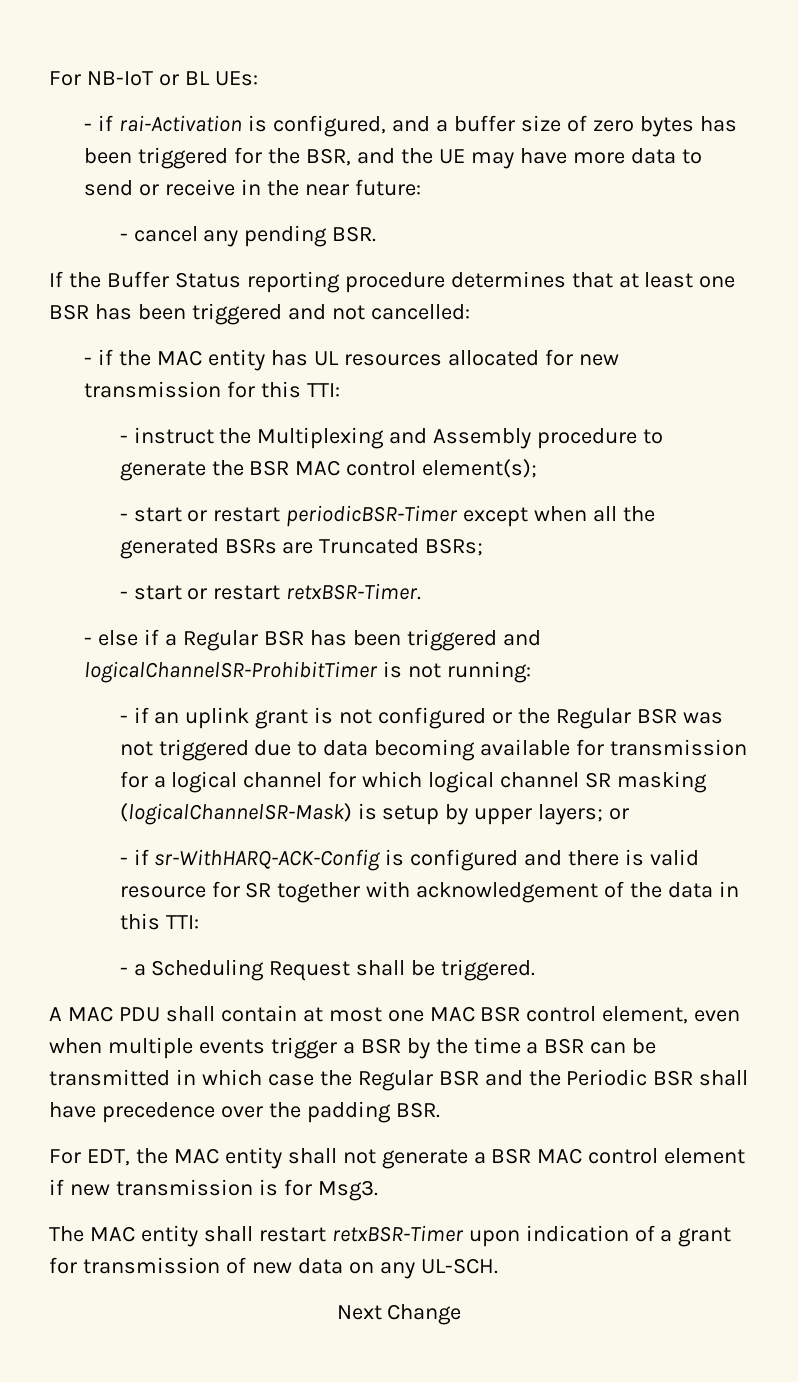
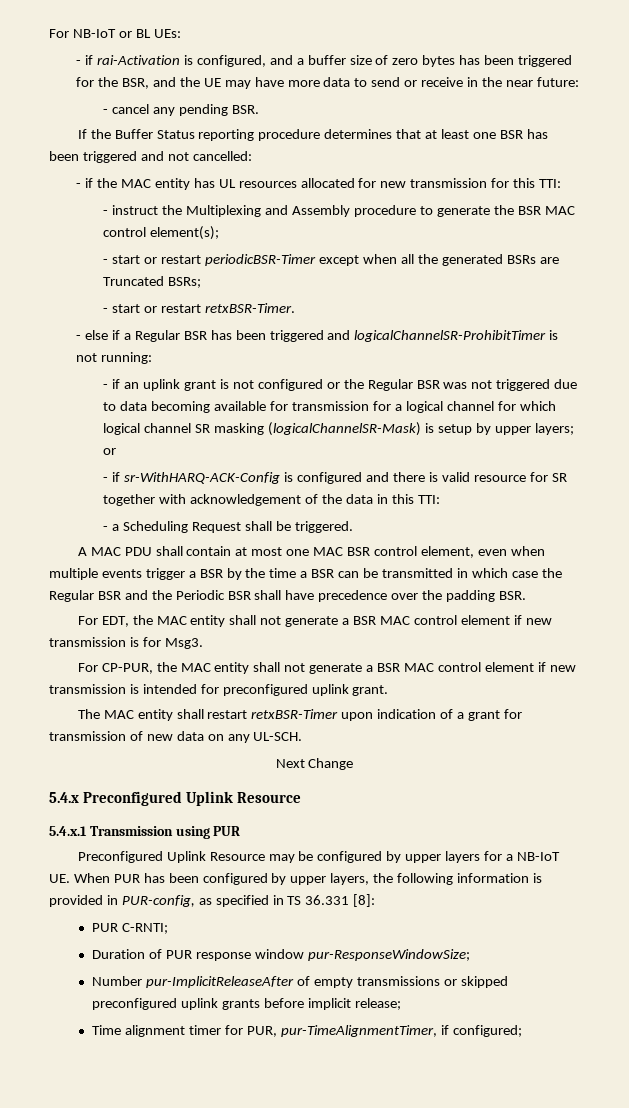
(378, 1190) none -> [77,662,576,674] [49,684,389,696] // For CP-PUR, the MAC entity shall not generate a BSR MAC control element if new transmission is intended for preconfigured uplink grant.
(462, 1314) none -> [49,791,301,806] [49,826,241,839] [77,851,560,863] [49,873,542,885] [49,894,376,907] [92,923,169,934] [92,949,470,961] [92,976,508,988] [92,998,401,1010] [92,1025,522,1037] // 5.4.x Preconfigured Uplink Resource // 5.4.x.1 Transmission using PUR // Preconfigured Uplink Resource may be configured by upper layers for a NB-IoT UE. When PUR has been configured by upper layers, the following information is provided in PUR-config, as specified in TS 36.331 [8]: // PUR C-RNTI; // Duration of PUR response window pur-ResponseWindowSize; // Number pur-ImplicitReleaseAfter of empty transmissions or skipped preconfigured uplink grants before implicit release; // Time alignment timer for PUR, pur-TimeAlignmentTimer, if configured;

